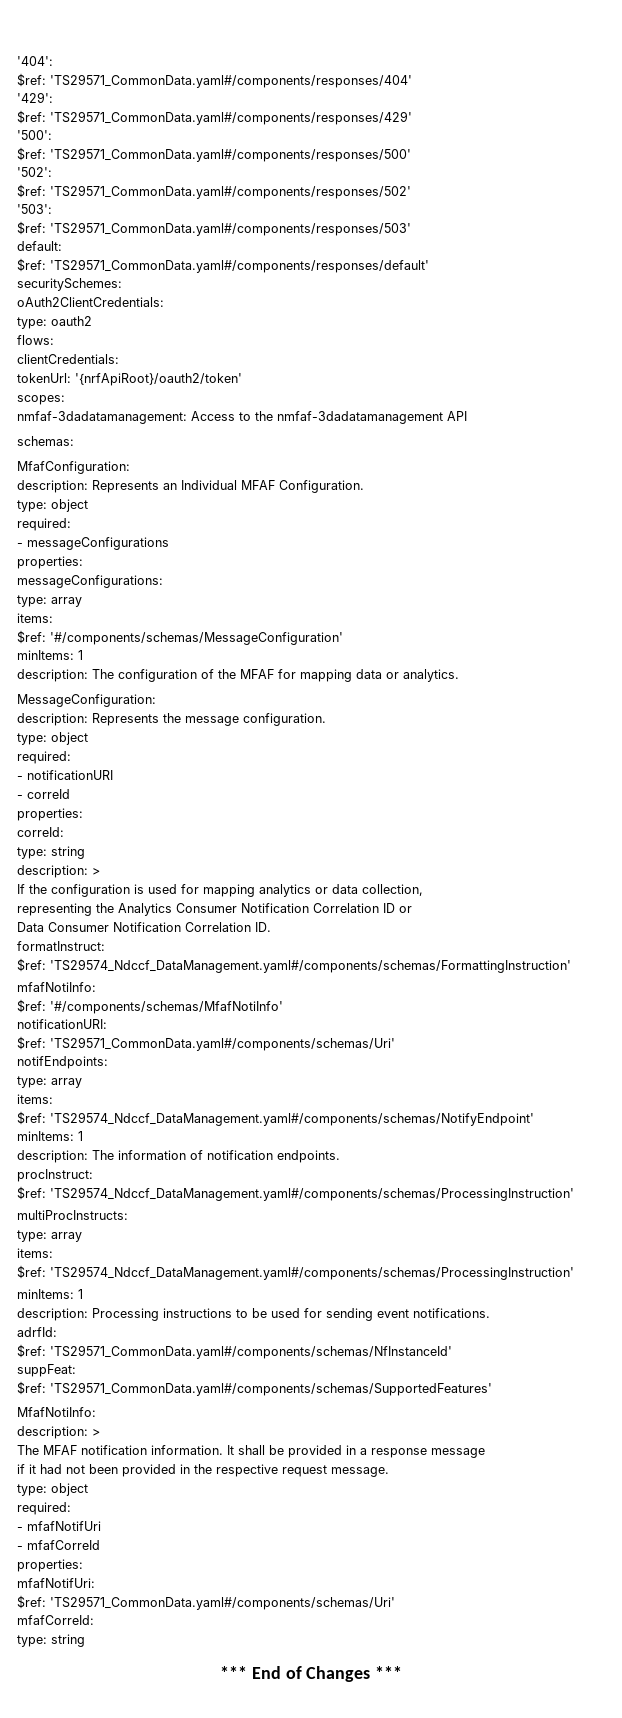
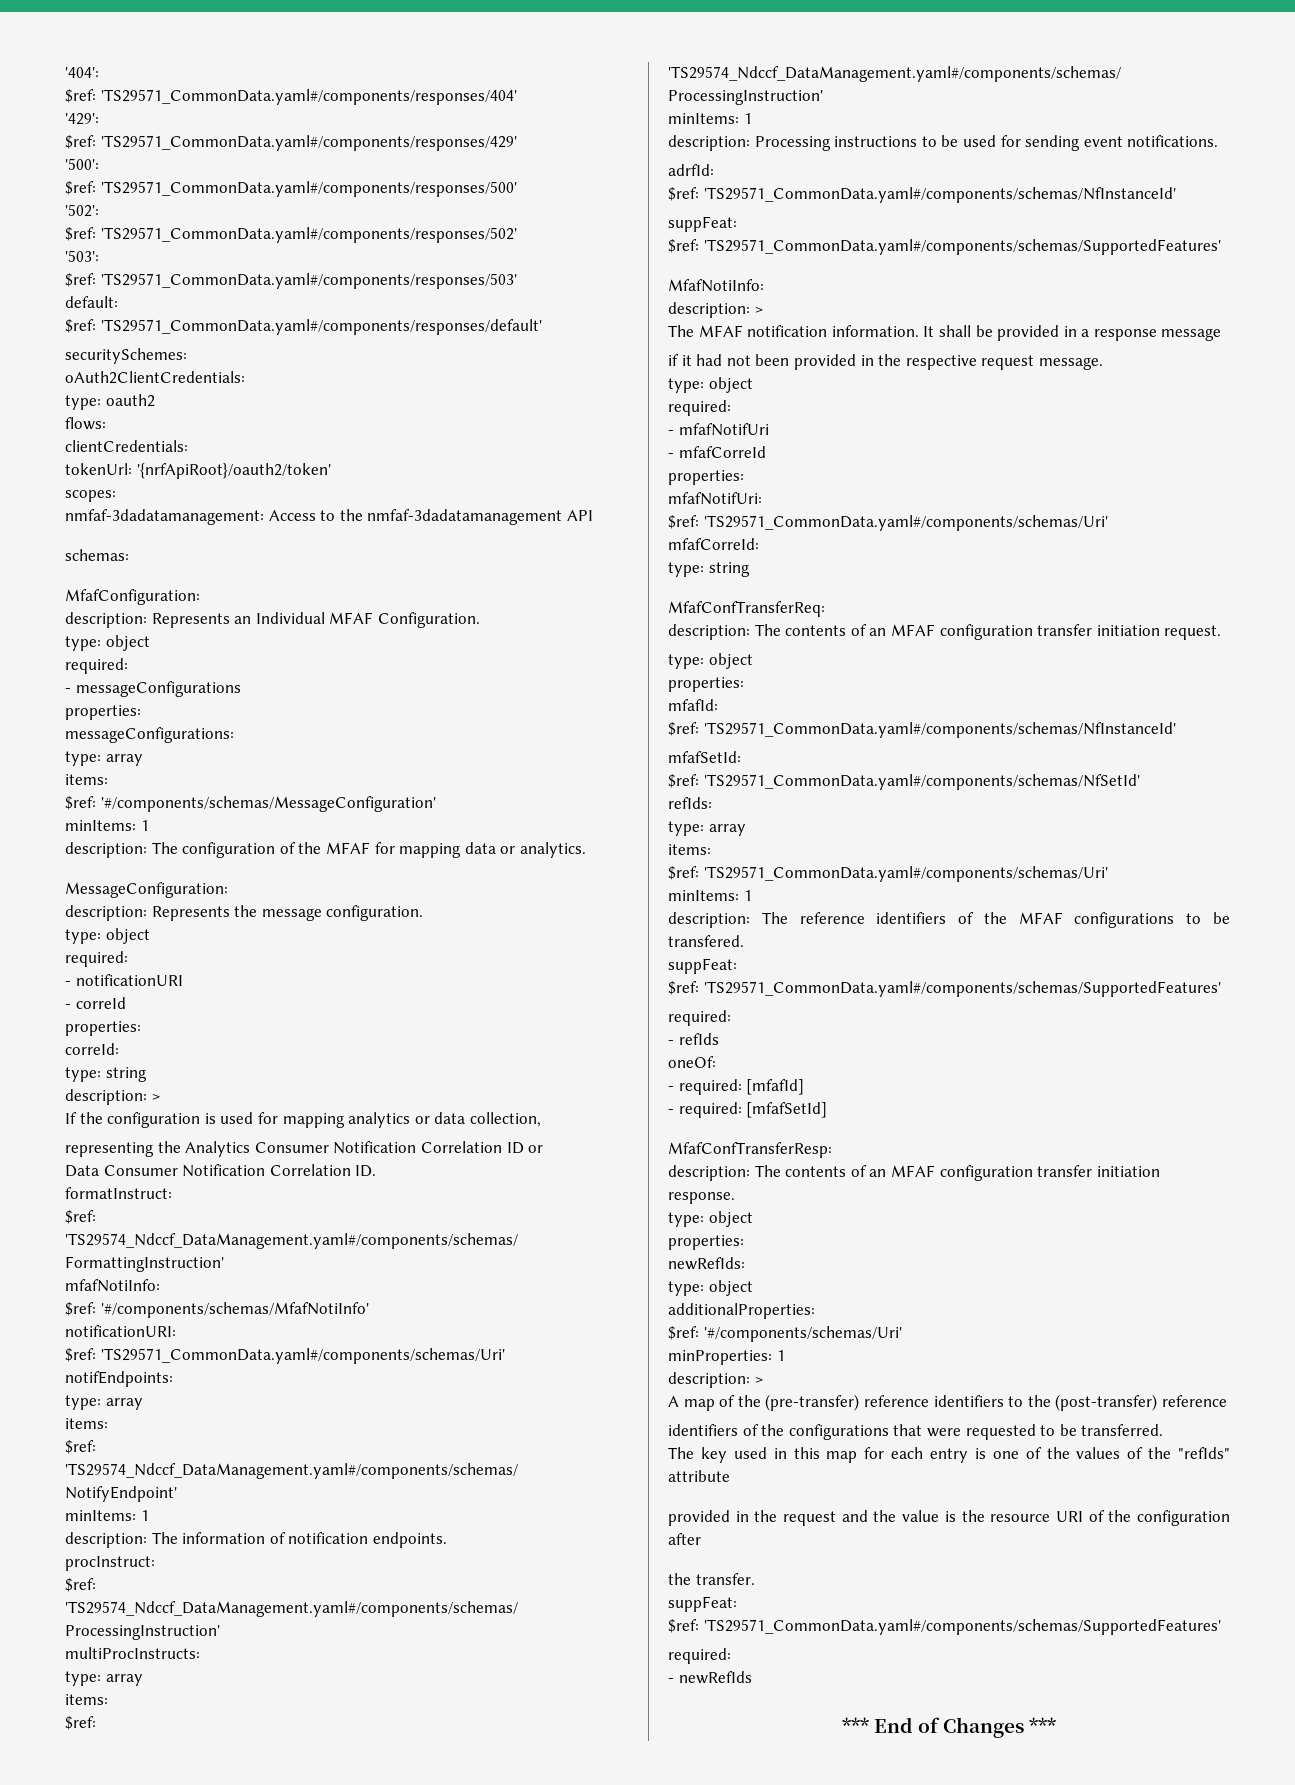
(85, 1640) none -> [668,601,825,617] [668,624,1222,640] [668,653,753,669] [668,677,744,692] [668,699,718,711] [668,722,1176,738] [668,751,741,763] [668,774,1140,790] [668,797,712,809] [668,821,746,836] [668,844,711,855] [668,866,1108,882] [668,890,752,901] [668,912,1230,928] [668,935,744,947] [668,958,737,974] [668,981,1221,997] [668,1010,731,1026] [668,1033,719,1045] [668,1056,716,1068] [668,1079,805,1095] [668,1102,828,1118] [668,1142,832,1158] [668,1165,1160,1181] [668,1192,735,1204] [668,1211,753,1227] [668,1235,744,1250] [668,1257,745,1270] [668,1280,753,1296] [668,1303,815,1319] [668,1326,902,1342] [668,1350,785,1365] [668,1372,763,1388] [668,1394,1227,1411] [668,1424,1164,1440] [668,1447,1230,1463] [668,1470,730,1482] [668,1510,1230,1526] [668,1533,701,1545] [668,1573,755,1585] [668,1596,737,1612] [668,1619,1221,1635] [668,1648,731,1664] [668,1671,752,1684] // MfafConfTransferReq: // description: The contents of an MFAF configuration transfer initiation request. // type: object // properties: // mfafId: // $ref: 'TS29571_CommonData.yaml#/components/schemas/NfInstanceId' // mfafSetId: // $ref: 'TS29571_CommonData.yaml#/components/schemas/NfSetId' // refIds: // type: array // items: // $ref: 'TS29571_CommonData.yaml#/components/schemas/Uri' // minItems: 1 // description: The reference identifiers of the MFAF configurations to be transfered. // suppFeat: // $ref: 'TS29571_CommonData.yaml#/components/schemas/SupportedFeatures' // required: // - refIds // oneOf: // - required: [mfafId] // - required: [mfafSetId] // MfafConfTransferResp: // description: The contents of an MFAF configuration transfer initiation response. // type: object // properties: // newRefIds: // type: object // additionalProperties: // $ref: '#/components/schemas/Uri' // minProperties: 1 // description: > // A map of the (pre-transfer) reference identifiers to the (post-transfer) reference // identifiers of the configurations that were requested to be transferred. // The key used in this map for each entry is one of the values of the "refIds" attribute // provided in the request and the value is the resource URI of the configuration after // the transfer. // suppFeat: // $ref: 'TS29571_CommonData.yaml#/components/schemas/SupportedFeatures' // required: // - newRefIds

